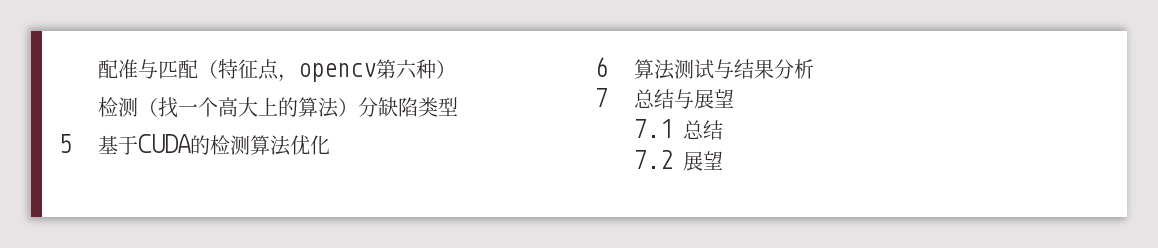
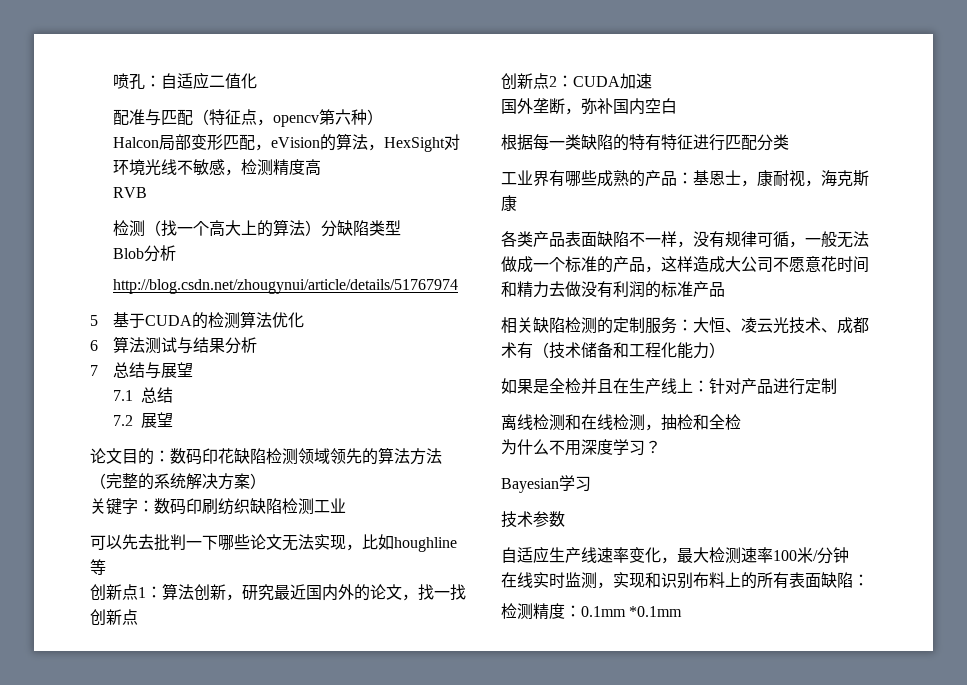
(98, 69) none -> [113,72,258,89] 喷孔：自适应二值化 //
(457, 69) none -> [113,133,461,152] [113,159,322,176] [113,187,148,198] // Halcon局部变形匹配，eVision的算法，HexSight对环境光线不敏感，检测精度高 // RVB
(459, 106) none -> [113,245,177,262] [113,279,459,294] // Blob分析 // http://blog.csdn.net/zhougynui/article/details/51767974
(724, 160) none -> [90,447,442,465] [90,473,266,490] [90,498,346,515] [90,534,457,552] [90,559,106,575] [90,583,466,601] [90,609,138,626] [501,73,652,90] [501,98,677,115] [501,134,789,151] [501,170,869,187] [501,195,517,212] [501,231,869,248] [501,256,869,273] [501,281,725,298] [501,317,869,334] [501,342,725,359] [501,378,837,395] [501,414,741,431] [501,439,661,456] [501,475,591,493] [501,511,565,528] [501,546,849,564] [501,572,869,589] [501,603,683,620] // 论文目的：数码印花缺陷检测领域领先的算法方法（完整的系统解决方案） // 关键字：数码印刷纺织缺陷检测工业 // 可以先去批判一下哪些论文无法实现，比如houghline等 // 创新点1：算法创新，研究最近国内外的论文，找一找创新点 // 创新点2：CUDA加速 // 国外垄断，弥补国内空白 // 根据每一类缺陷的特有特征进行匹配分类 // 工业界有哪些成熟的产品：基恩士，康耐视，海克斯康 // 各类产品表面缺陷不一样，没有规律可循，一般无法做成一个标准的产品，这样造成大公司不愿意花时间和精力去做没有利润的标准产品 // 相关缺陷检测的定制服务：大恒、凌云光技术、成都术有（技术储备和工程化能力） // 如果是全检并且在生产线上：针对产品进行定制 // 离线检测和在线检测，抽检和全检 // 为什么不用深度学习？ // Bayesian学习 // 技术参数 // 自适应生产线速率变化，最大检测速率100米/分钟 // 在线实时监测，实现和识别布料上的所有表面缺陷： // 检测精度：0.1mm *0.1mm

